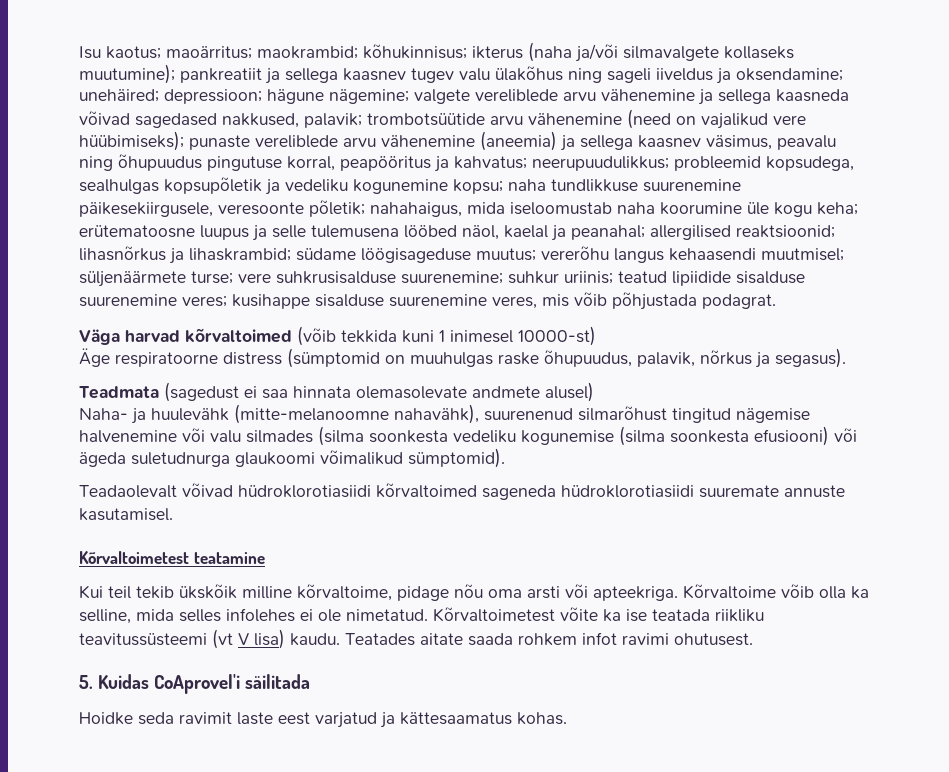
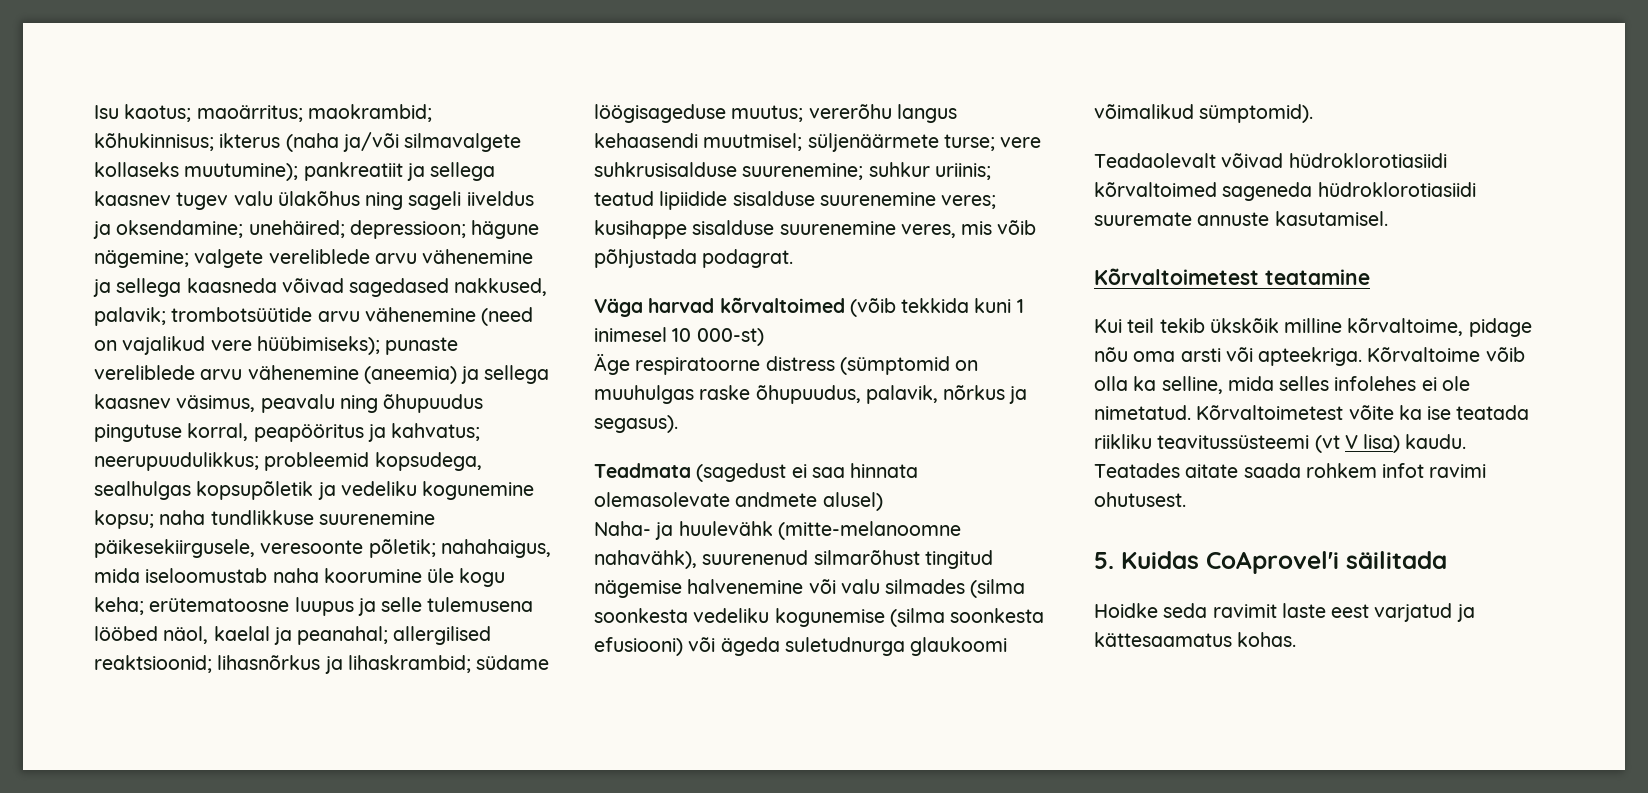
[518,326,596,346] 10000-st) -> [672,328,764,346] 10 000-st)

